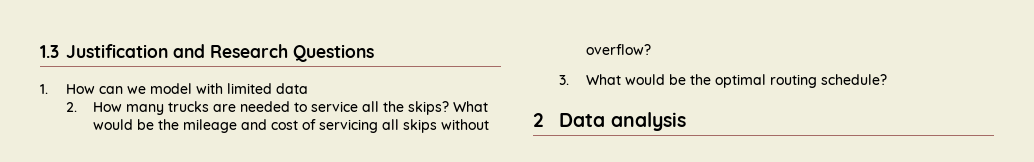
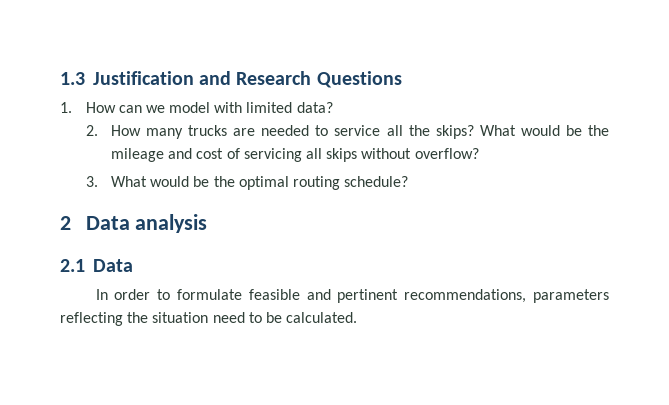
[276,83,309,94] data -> [296,102,333,113] data?
(686, 121) none -> [60,259,133,272] [95,289,609,303] [60,312,358,326] // 2.1 Data // In order to formulate feasible and pertinent recommendations, parameters reflecting the situation need to be calculated.

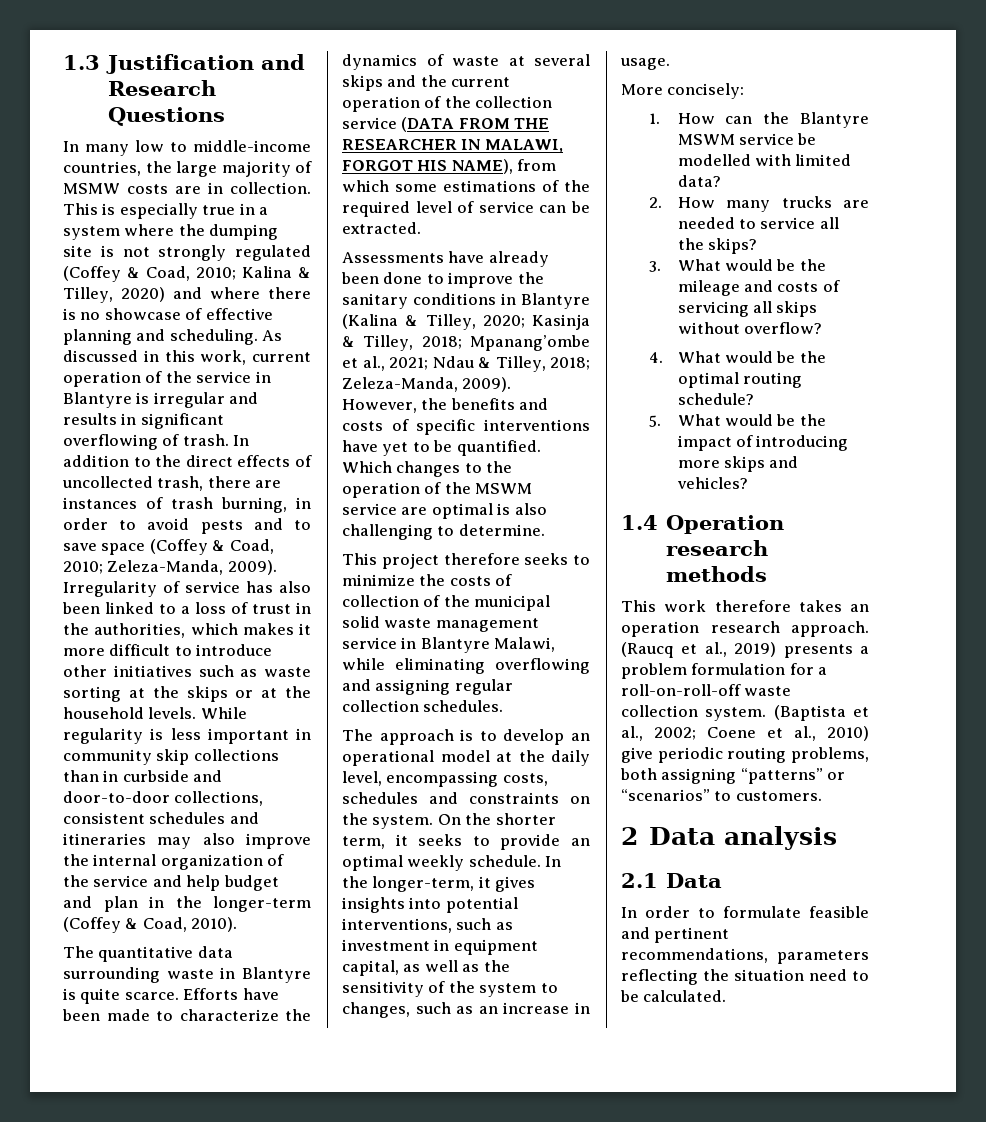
[60,102,211,113] 1. How can we model -> [63,140,311,156] [63,161,312,177] [63,182,311,194] [63,203,269,219] [63,224,279,240] [63,245,311,261] [63,266,311,282] [63,287,311,303] [63,308,273,320] [63,329,283,345] [63,350,311,365] [63,371,271,387] [63,392,259,408] [63,413,224,429] [63,434,250,450] [63,455,312,467] [62,476,282,491] [63,497,311,513] [63,518,312,534] [63,539,274,555] [63,560,277,575] [63,581,311,597] [62,602,311,614] [63,623,311,638] [63,644,273,656] [63,665,311,677] [63,686,312,702] [63,707,247,719] [63,728,311,744] [63,749,279,765] [63,770,223,782] [63,791,264,806] [63,812,259,824] [63,833,311,849] [63,854,285,870] [63,875,279,891] [63,896,311,912] [63,917,238,933] [63,946,233,962] [63,967,311,983] [63,988,279,1004] [62,1009,311,1021] [342,54,590,70] [342,75,511,91] [342,96,553,112] [342,117,550,132] [342,139,563,153] [342,159,557,174] [342,180,590,192] [342,201,590,217] [342,222,421,234] [342,251,549,267] [341,272,544,288] [342,293,590,309] [342,314,590,330] [342,335,590,351] [342,356,590,372] [342,377,512,392] [342,398,549,413] [342,419,590,435] [342,440,541,456] [342,461,513,477] [342,482,533,498] [342,503,547,519] [342,524,545,540] [342,553,590,569] [342,574,513,586] [342,595,551,611] [342,616,539,632] [342,637,556,653] [342,658,590,674] [342,679,513,695] [342,700,504,712] [342,729,590,745] [342,750,590,766] [342,771,548,787] [342,792,590,804] [342,813,556,829] [342,834,590,850] [342,855,562,871] [342,876,536,892] [342,897,518,913] [342,918,513,933] [342,939,538,955] [342,960,510,976] [342,981,558,997] [342,1002,590,1018] [620,58,670,70] [621,83,745,99] [649,112,869,128] [677,133,817,145] [677,154,751,166] In many low to middle-income countries, the large majority of MSMW costs are in collection. This is especially true in a system where the dumping site is not strongly regulated (Coffey & Coad, 2010; Kalina & Tilley, 2020) and where there is no showcase of effective planning and scheduling. As discussed in this work, current operation of the service in Blantyre is irregular and results in significant overflowing of trash. In addition to the direct effects of uncollected trash, there are instances of trash burning, in order to avoid pests and to save space (Coffey & Coad, 2010; Zeleza-Manda, 2009). Irregularity of service has also been linked to a loss of trust in the authorities, which makes it more difficult to introduce other initiatives such as waste sorting at the skips or at the household levels. While regularity is less important in community skip collections than in curbside and door-to-door collections, consistent schedules and itineraries may also improve the internal organization of the service and help budget and plan in the longer-term (Coffey & Coad, 2010). // The quantitative data surrounding waste in Blantyre is quite scarce. Efforts have been made to characterize the dynamics of waste at several skips and the current operation of the collection service (DATA FROM THE RESEARCHER IN MALAWI, FORGOT HIS NAME), from which some estimations of the required level of service can be extracted. // Assessments have already been done to improve the sanitary conditions in Blantyre (Kalina & Tilley, 2020; Kasinja & Tilley, 2018; Mpanang’ombe et al., 2021; Ndau & Tilley, 2018; Zeleza-Manda, 2009). However, the benefits and costs of specific interventions have yet to be quantified. Which changes to the operation of the MSWM service are optimal is also challenging to determine. // This project therefore seeks to minimize the costs of collection of the municipal solid waste management service in Blantyre Malawi, while eliminating overflowing and assigning regular collection schedules. // The approach is to develop an operational model at the daily level, encompassing costs, schedules and constraints on the system. On the shorter term, it seeks to provide an optimal weekly schedule. In the longer-term, it gives insights into potential interventions, such as investment in equipment capital, as well as the sensitivity of the system to changes, such as an increase in usage. // More concisely: // 1. How can the Blantyre MSWM service be modelled
(474, 132) none -> [649,261,662,272] // 3.
[196,148,224,159] cost -> [777,282,819,292] costs
[85,176,98,187] 3. -> [649,352,664,363] 4.
(409, 181) none -> [649,414,826,427] [677,435,849,451] [677,456,799,472] [676,477,748,489] [621,515,785,534] [666,540,769,556] [666,566,768,582] [621,600,869,612] [621,621,869,637] [621,642,869,658] [621,663,828,679] [621,684,792,696] [621,705,869,721] [621,726,869,741] [621,747,869,763] [620,768,846,784] [621,789,822,801] // 5. What would be the impact of introducing more skips and vehicles? // 1.4 Operation research methods // This work therefore takes an operation research approach. (Raucq et al., 2019) presents a problem formulation for a roll-on-roll-off waste collection system. (Baptista et al., 2002; Coene et al., 2010) give periodic routing problems, both assigning “patterns” or “scenarios” to customers.

